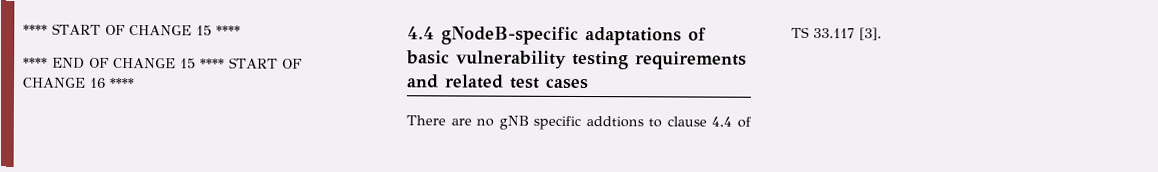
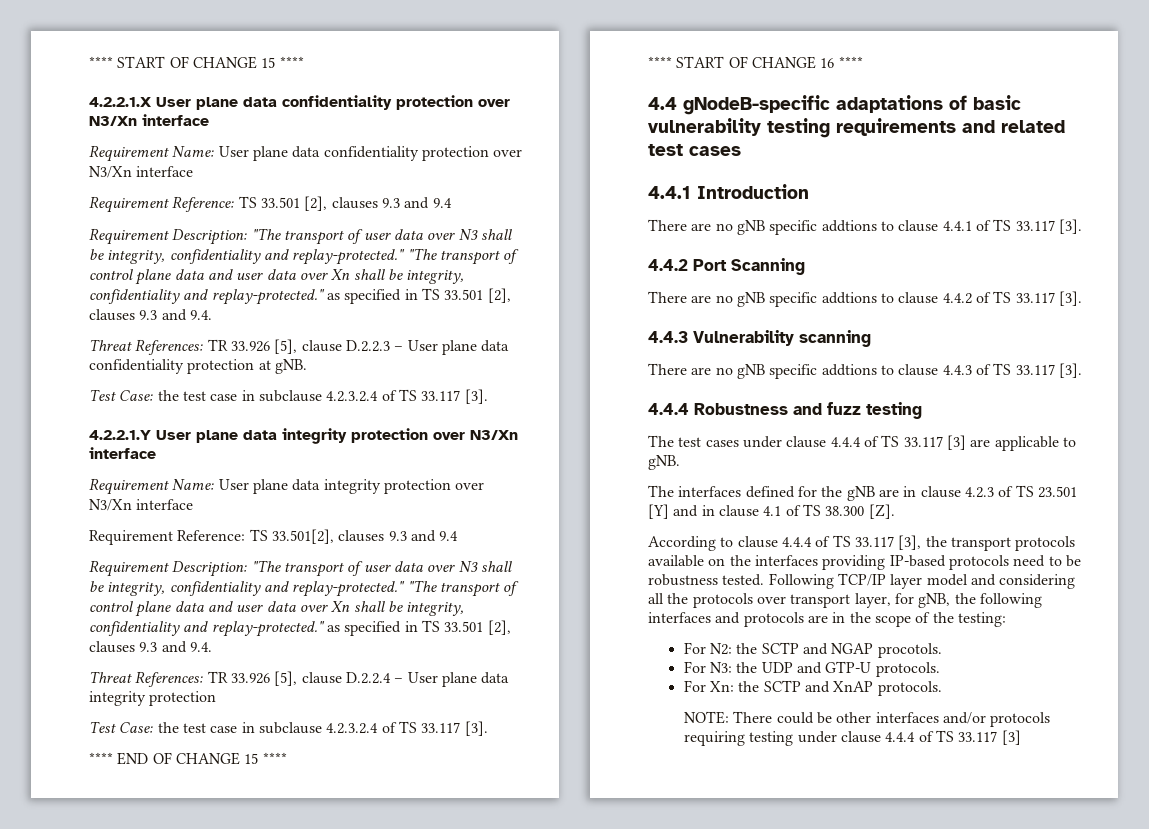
(241, 30) none -> [89,95,510,110] [89,114,209,126] [89,145,523,162] [89,166,194,178] [89,196,452,213] [89,228,512,245] [89,248,520,265] [89,269,465,285] [89,288,511,305] [89,309,212,321] [89,339,510,355] [89,359,307,374] [89,389,488,404] [89,428,518,444] [89,447,156,459] [89,478,485,495] [89,499,194,511] [89,529,459,545] [89,560,512,577] [89,580,520,597] [89,601,465,617] [89,620,511,637] [89,641,212,653] [89,671,510,687] [89,691,217,706] [89,721,488,736] // 4.2.2.1.X User plane data confidentiality protection over N3/Xn interface // Requirement Name: User plane data confidentiality protection over N3/Xn interface // Requirement Reference: TS 33.501 [2], clauses 9.3 and 9.4 // Requirement Description: "The transport of user data over N3 shall be integrity, confidentiality and replay-protected." "The transport of control plane data and user data over Xn shall be integrity, confidentiality and replay-protected." as specified in TS 33.501 [2], clauses 9.3 and 9.4. // Threat References: TR 33.926 [5], clause D.2.2.3 – User plane data confidentiality protection at gNB. // Test Case: the test case in subclause 4.2.3.2.4 of TS 33.117 [3]. // 4.2.2.1.Y User plane data integrity protection over N3/Xn interface // Requirement Name: User plane data integrity protection over N3/Xn interface // Requirement Reference: TS 33.501[2], clauses 9.3 and 9.4 // Requirement Description: "The transport of user data over N3 shall be integrity, confidentiality and replay-protected." "The transport of control plane data and user data over Xn shall be integrity, confidentiality and replay-protected." as specified in TS 33.501 [2], clauses 9.3 and 9.4. // Threat References: TR 33.926 [5], clause D.2.2.4 – User plane data integrity protection // Test Case: the test case in subclause 4.2.3.2.4 of TS 33.117 [3].
(225, 63) none -> [648,56,672,68] // ****
[406,115,751,131] [791,26,882,41] // There are no gNB specific addtions to clause 4.4 of TS 33.117 [3]. -> [648,184,809,199] [648,219,1082,235] [648,258,805,275] [648,291,1082,307] [648,330,871,347] [648,363,1082,379] [648,402,922,419] [648,435,1076,451] [648,455,680,470] [648,485,1077,501] [648,504,895,519] [648,535,1076,551] [648,555,1081,570] [648,573,1076,589] [648,593,1042,608] [648,612,1006,627] [683,642,942,658] [683,661,940,677] [683,680,942,696] [684,711,1051,727] [684,730,1021,746] // 4.4.1 Introduction // There are no gNB specific addtions to clause 4.4.1 of TS 33.117 [3]. // 4.4.2 Port Scanning // There are no gNB specific addtions to clause 4.4.2 of TS 33.117 [3]. // 4.4.3 Vulnerability scanning // There are no gNB specific addtions to clause 4.4.3 of TS 33.117 [3]. // 4.4.4 Robustness and fuzz testing // The test cases under clause 4.4.4 of TS 33.117 [3] are applicable to gNB. // The interfaces defined for the gNB are in clause 4.2.3 of TS 23.501 [Y] and in clause 4.1 of TS 38.300 [Z]. // According to clause 4.4.4 of TS 33.117 [3], the transport protocols available on the interfaces providing IP-based protocols need to be robustness tested. Following TCP/IP layer model and considering all the protocols over transport layer, for gNB, the following interfaces and protocols are in the scope of the testing: // For N2: the SCTP and NGAP procotols. // For N3: the UDP and GTP-U protocols. // For Xn: the SCTP and XnAP protocols. // NOTE: There could be other interfaces and/or protocols requiring testing under clause 4.4.4 of TS 33.117 [3]

